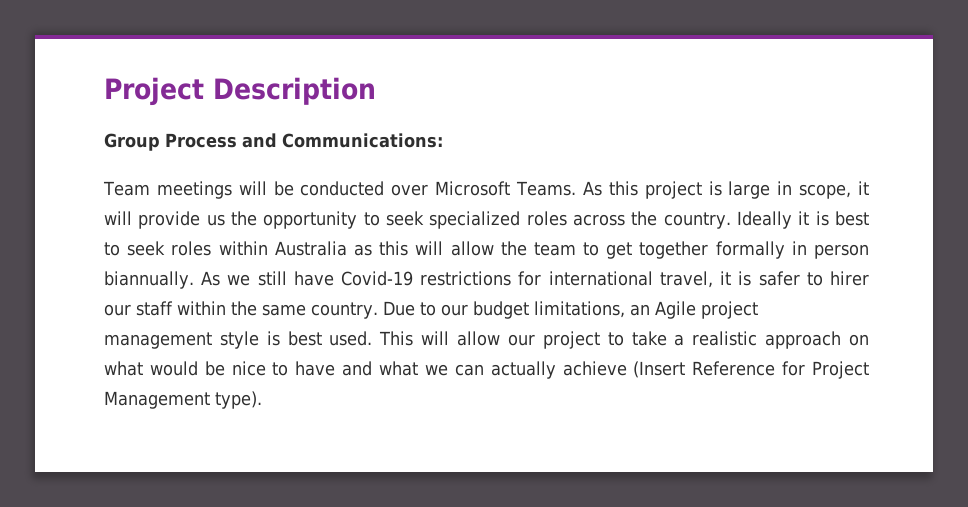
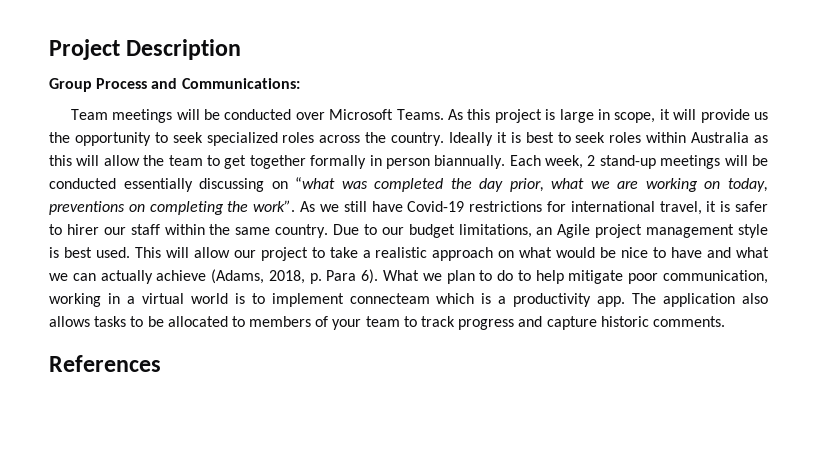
(194, 280) none -> [509,155,769,169] [49,177,768,192] [49,200,296,215] Each week, 2 stand-up meetings will be conducted essentially discussing on “what was completed the day prior, what we are working on today, preventions on completing the work”.
[633,361,869,379] [104,391,262,409] (Insert Reference for Project Management type). -> [211,269,768,284] [49,293,768,307] [49,316,725,330] [49,355,161,372] (Adams, 2018, p. Para 6). What we plan to do to help mitigate poor communication, working in a virtual world is to implement connecteam which is a productivity app. The application also allows tasks to be allocated to members of your team to track progress and capture historic comments. // References

